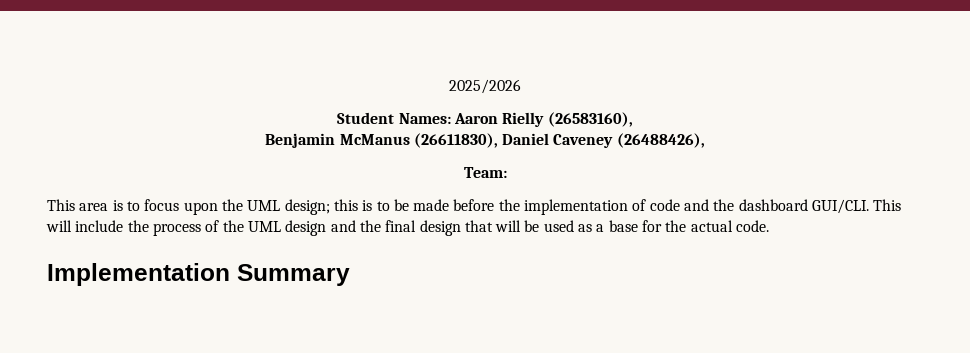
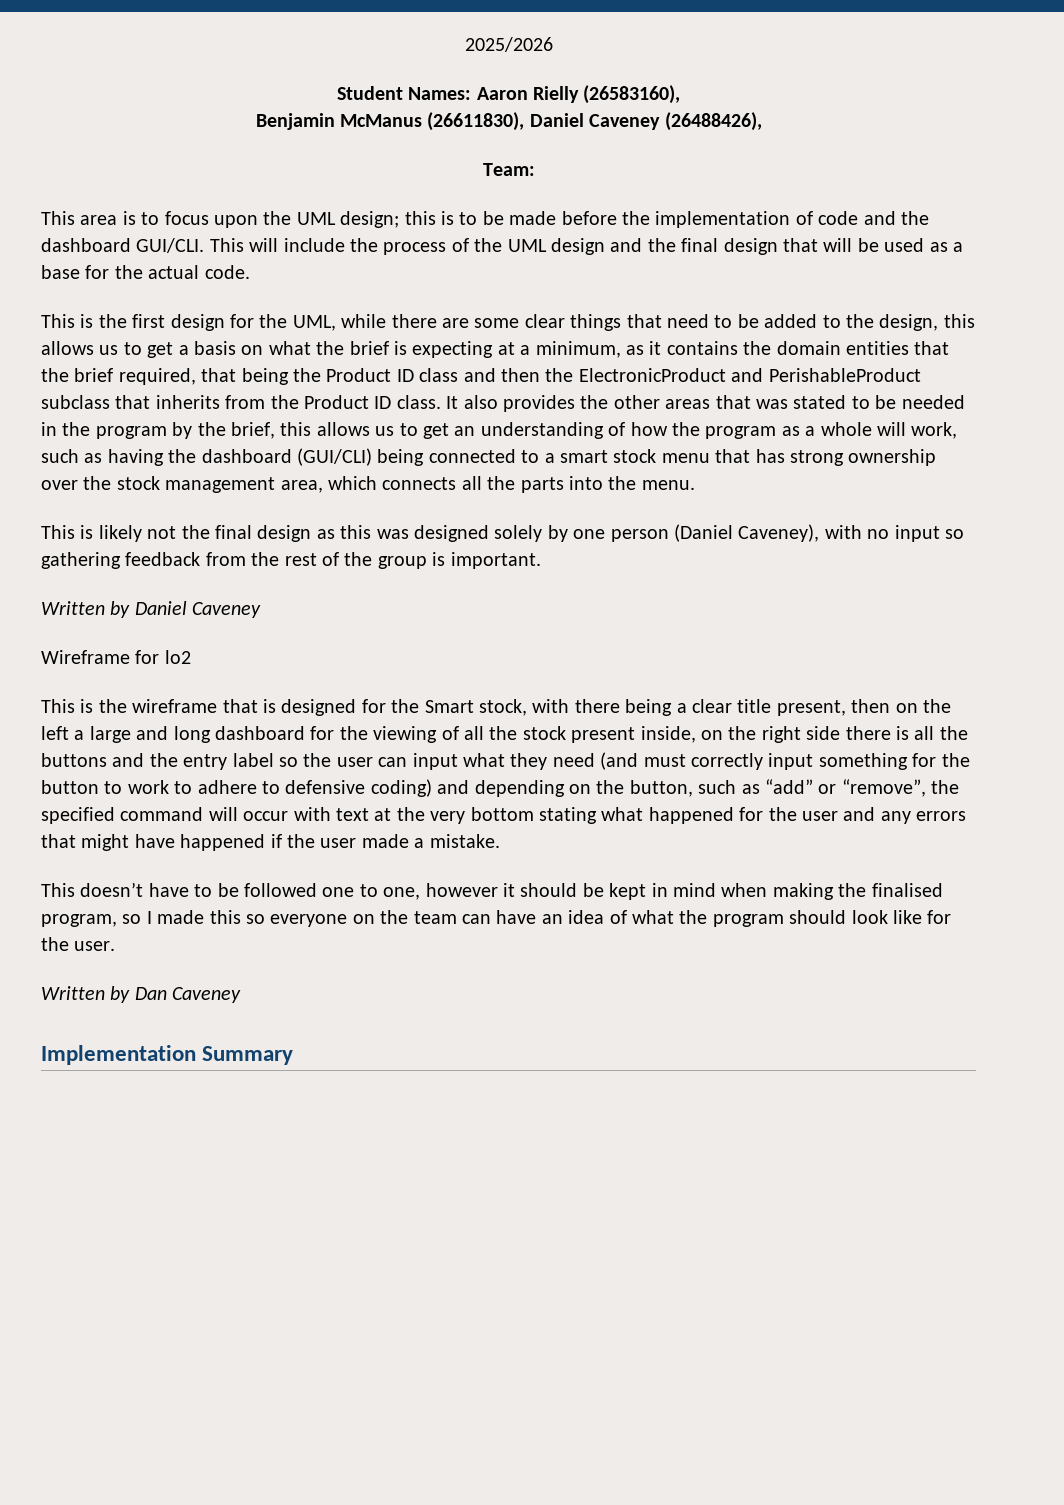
(770, 226) none -> [41,314,975,331] [41,341,950,358] [41,368,921,385] [41,395,965,412] [41,422,958,439] [41,448,937,466] [41,476,695,493] [41,524,964,542] [41,552,541,569] [41,601,262,618] [41,650,191,664] [41,699,951,716] [41,726,968,743] [41,752,970,770] [41,779,960,797] [41,807,967,824] [41,834,500,851] [41,882,943,900] [41,910,952,927] [41,937,116,951] [41,986,242,1003] // This is the first design for the UML, while there are some clear things that need to be added to the design, this allows us to get a basis on what the brief is expecting at a minimum, as it contains the domain entities that the brief required, that being the Product ID class and then the ElectronicProduct and PerishableProduct subclass that inherits from the Product ID class. It also provides the other areas that was stated to be needed in the program by the brief, this allows us to get an understanding of how the program as a whole will work, such as having the dashboard (GUI/CLI) being connected to a smart stock menu that has strong ownership over the stock management area, which connects all the parts into the menu. // This is likely not the final design as this was designed solely by one person (Daniel Caveney), with no input so gathering feedback from the rest of the group is important. // Written by Daniel Caveney // Wireframe for lo2 // This is the wireframe that is designed for the Smart stock, with there being a clear title present, then on the left a large and long dashboard for the viewing of all the stock present inside, on the right side there is all the buttons and the entry label so the user can input what they need (and must correctly input something for the button to work to adhere to defensive coding) and depending on the button, such as “add” or “remove”, the specified command will occur with text at the very bottom stating what happened for the user and any errors that might have happened if the user made a mistake. // This doesn’t have to be followed one to one, however it should be kept in mind when making the finalised program, so I made this so everyone on the team can have an idea of what the program should look like for the user. // Written by Dan Caveney

